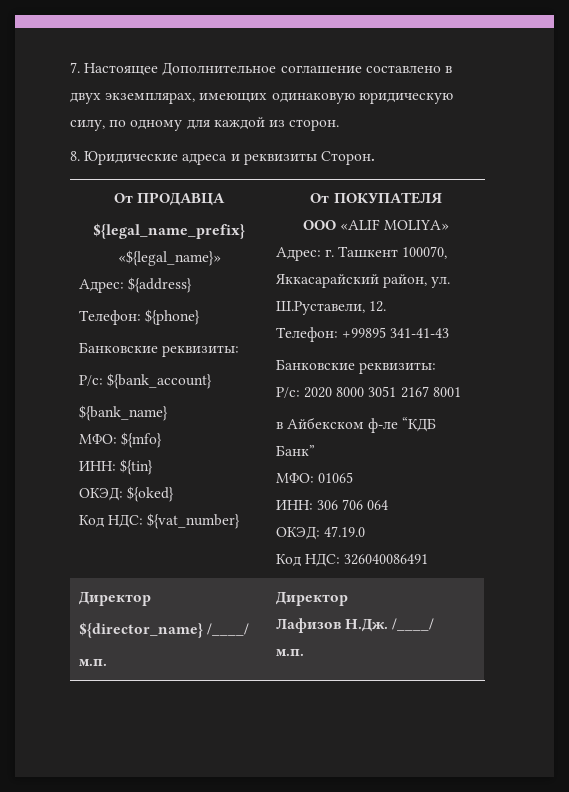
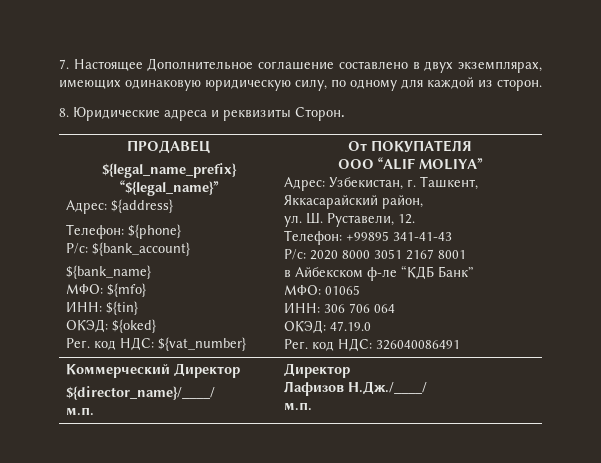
[113,192,226,206] От ПРОДАВЦА -> [127,140,210,154] ПРОДАВЕЦ
[117,250,221,266] «${legal_name}» -> [119,180,219,196] “${legal_name}”
[78,342,240,357] // Банковские реквизиты: -> (182, 231) none
[78,515,104,528] Код -> [66,338,117,350] Рег. код
[340,219,450,230] [275,246,448,261] «ALIF MOLIYA» // Адрес: г. Ташкент 100070, -> [377,157,483,170] [284,176,479,191] “ALIF MOLIYA” // Адрес: Узбекистан, г. Ташкент,
[431,277,451,288] [275,301,365,315] ул. Ш.Руставели, -> [284,213,395,227] // ул. Ш. Руставели,
[275,359,437,374] // Банковские реквизиты: -> (453, 236) none
[275,554,301,567] Код -> [284,339,335,351] Рег. код
[78,592,151,606] [78,622,250,638] Директор // ${director_name} /____/ -> [66,363,241,378] [66,386,216,400] Коммерческий Директор // ${director_name}/____/
[345,618,435,632] Н.Дж. /____/ -> [348,381,428,395] Н.Дж./____/

